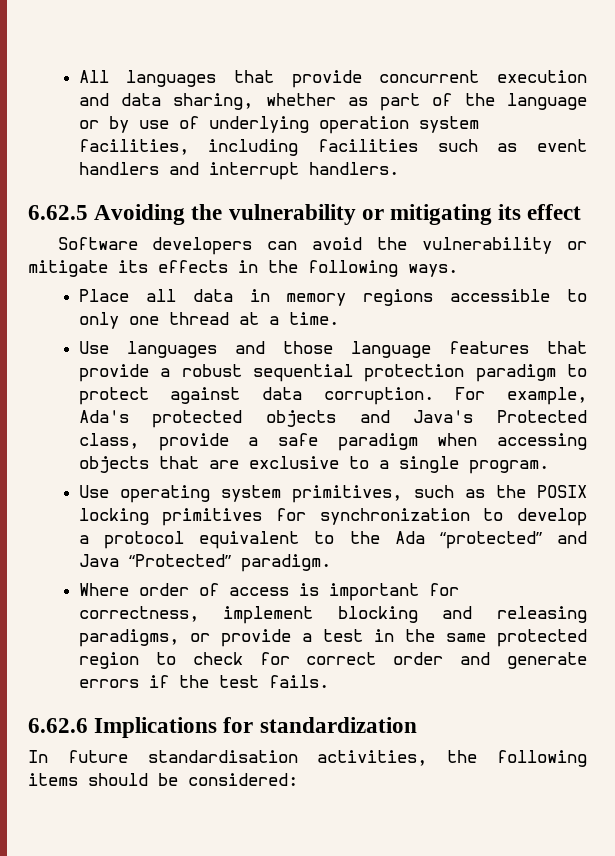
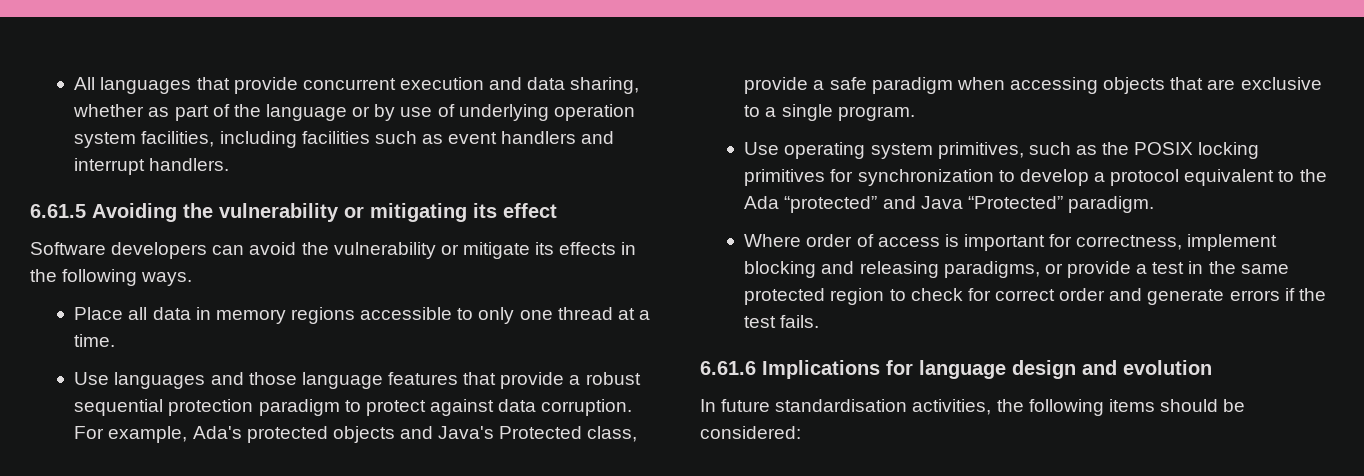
[28,205,88,220] 6.62.5 -> [30,204,86,218] 6.61.5
[28,718,88,733] 6.62.6 -> [700,361,756,375] 6.61.6
[259,717,417,733] standardization -> [919,360,1212,379] language design and evolution

